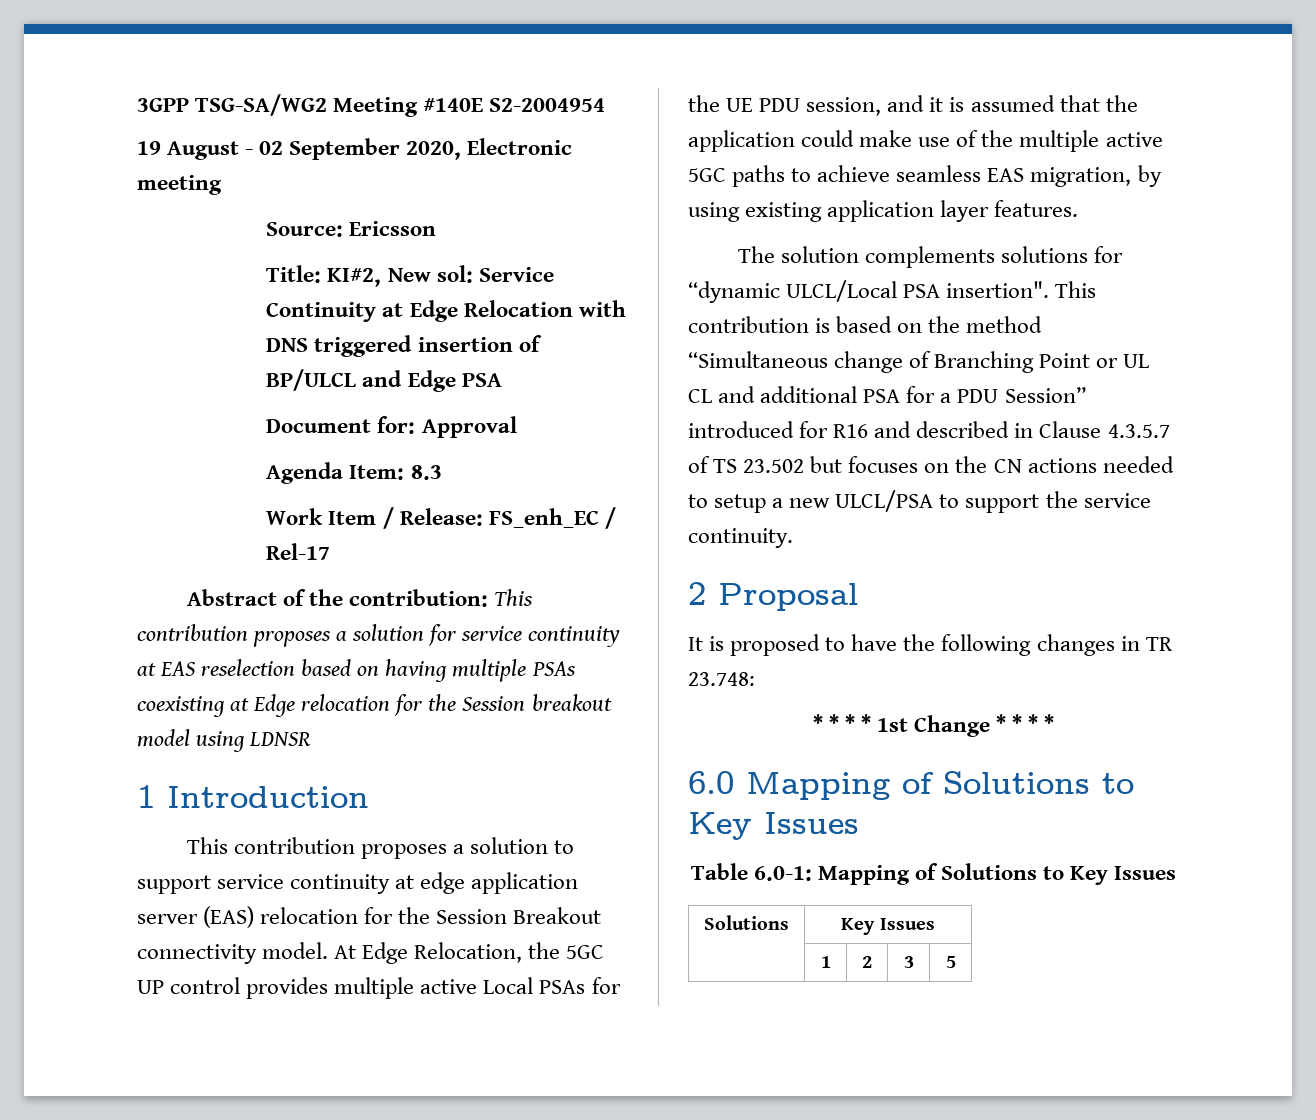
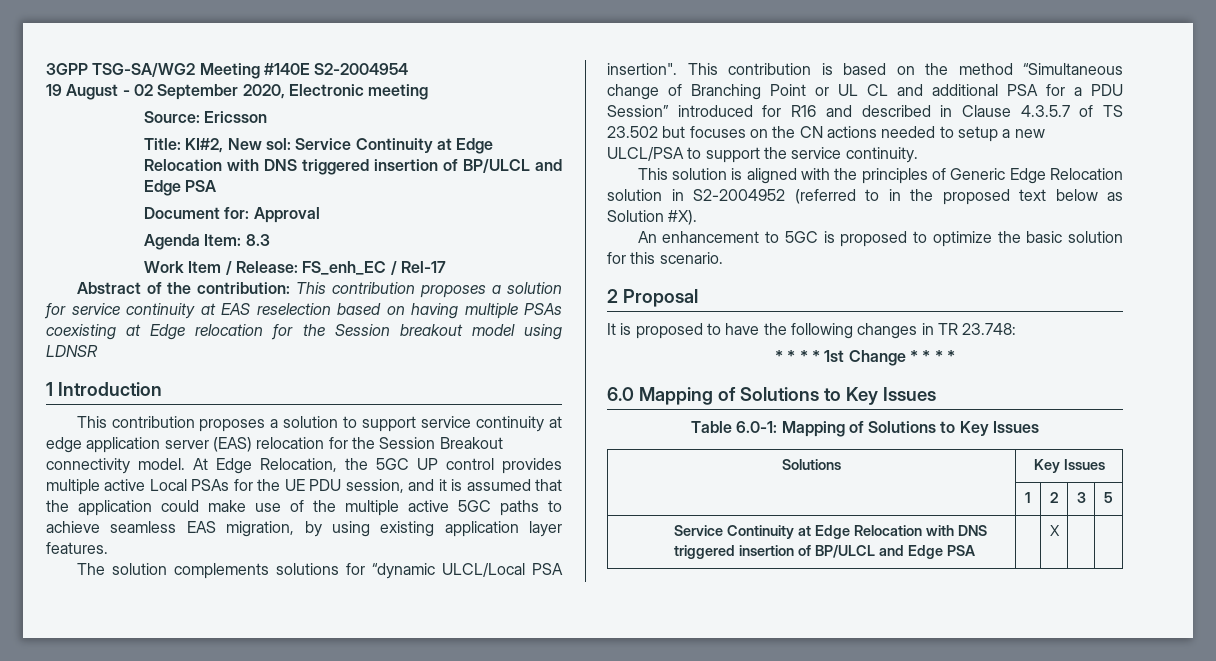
(793, 538) none -> [637,168,1123,184] [607,189,1123,205] [607,210,698,225] [637,231,1123,247] [607,252,723,264] // This solution is aligned with the principles of Generic Edge Relocation solution in S2-2004952 (referred to in the proposed text below as Solution #X). // An enhancement to 5GC is proposed to optimize the basic solution for this scenario.
(956, 962) none -> [674,525,988,539] [674,545,976,559] [1049,525,1060,536] // Service Continuity at Edge Relocation with DNS triggered insertion of BP/ULCL and Edge PSA | | X | |

